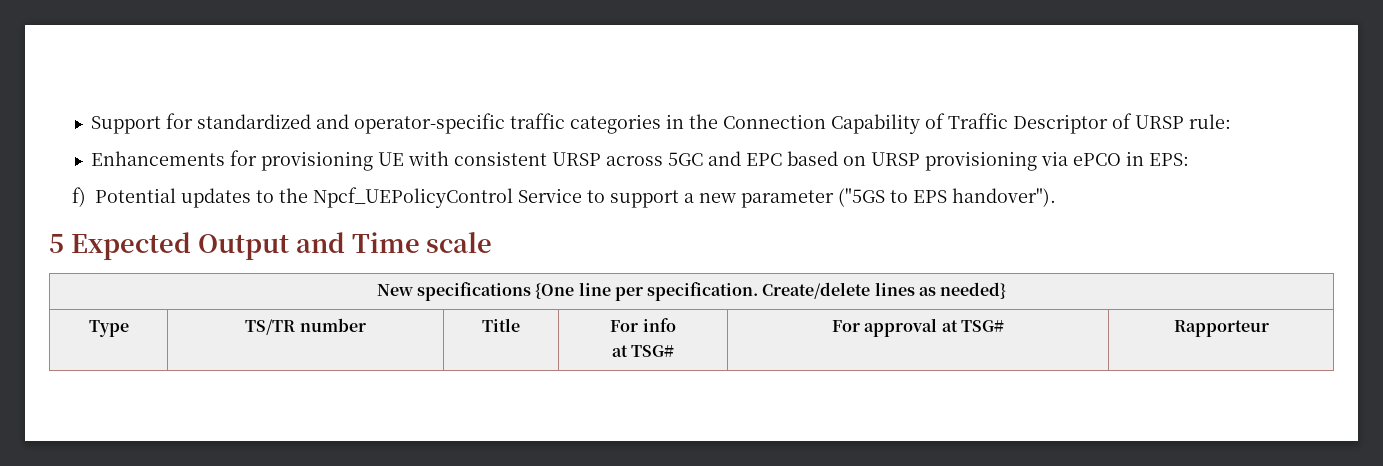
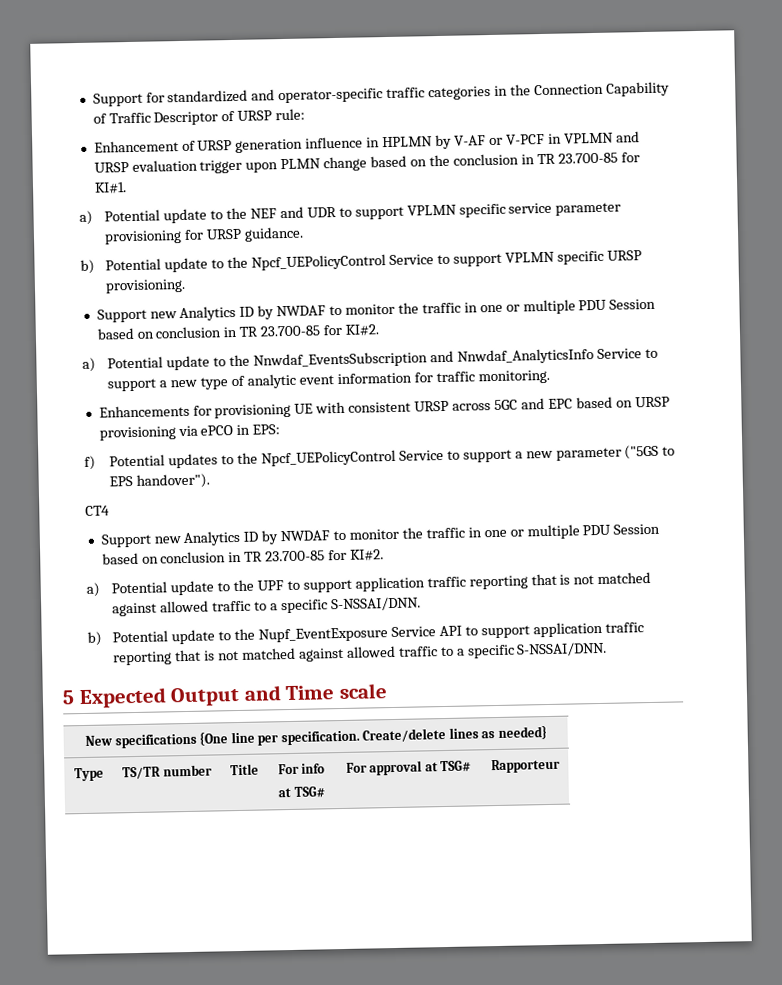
(1232, 121) none -> [93,131,640,153] [93,152,640,174] [93,182,127,194] [78,202,622,225] [104,226,305,245] [79,250,642,274] [105,278,187,294] [96,298,657,323] [96,324,380,340] [81,348,658,372] [107,369,550,392] // Enhancement of URSP generation influence in HPLMN by V-AF or V-PCF in VPLMN and URSP evaluation trigger upon PLMN change based on the conclusion in TR 23.700-85 for KI#1. // a) Potential update to the NEF and UDR to support VPLMN specific service parameter provisioning for URSP guidance. // b) Potential update to the Npcf_UEPolicyControl Service to support VPLMN specific URSP provisioning. // Support new Analytics ID by NWDAF to monitor the traffic in one or multiple PDU Session based on conclusion in TR 23.700-85 for KI#2. // a) Potential update to the Nnwdaf_EventsSubscription and Nnwdaf_AnalyticsInfo Service to support a new type of analytic event information for traffic monitoring.
(1056, 197) none -> [84,505,110,516] [100,523,661,548] [101,549,385,565] [85,571,652,597] [112,596,421,617] [86,621,644,646] [113,641,608,666] // CT4 // Support new Analytics ID by NWDAF to monitor the traffic in one or multiple PDU Session based on conclusion in TR 23.700-85 for KI#2. // a) Potential update to the UPF to support application traffic reporting that is not matched against allowed traffic to a specific S-NSSAI/DNN. // b) Potential update to the Nupf_EventExposure Service API to support application traffic reporting that is not matched against allowed traffic to a specific S-NSSAI/DNN.

